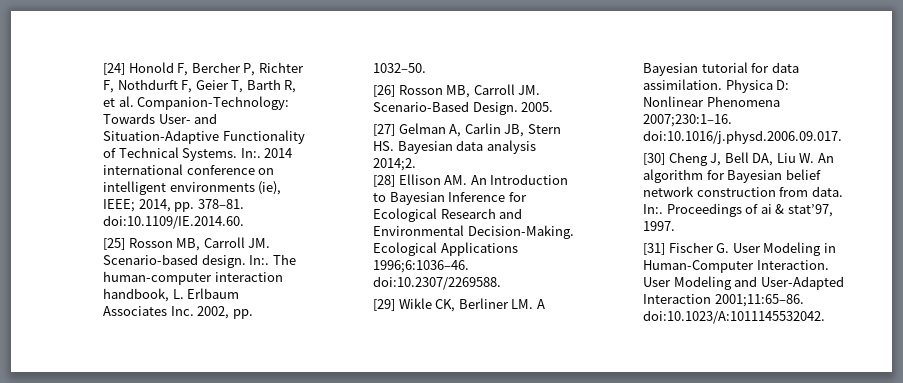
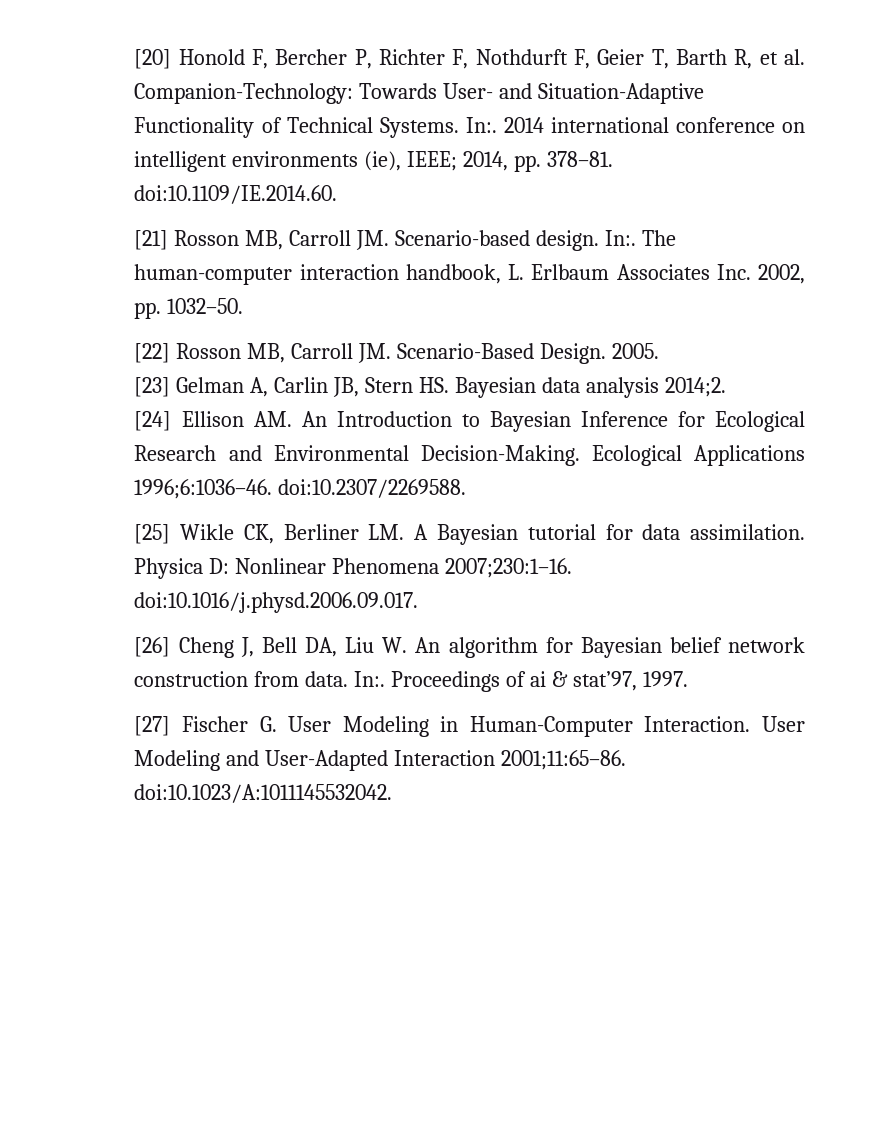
[103,63,126,75] [24] -> [134,49,172,69] [20]
[103,238,126,250] [25] -> [134,230,169,250] [21]
[373,85,396,97] [26] -> [134,343,171,363] [22]
[373,124,396,136] [27] -> [134,377,171,397] [23]
[373,175,396,187] [28] -> [134,411,172,431] [24]
[373,299,396,311] [29] -> [134,524,171,544] [25]
[643,153,666,165] [30] -> [134,637,171,657] [26]
[643,243,666,255] [31] -> [134,716,171,736] [27]

